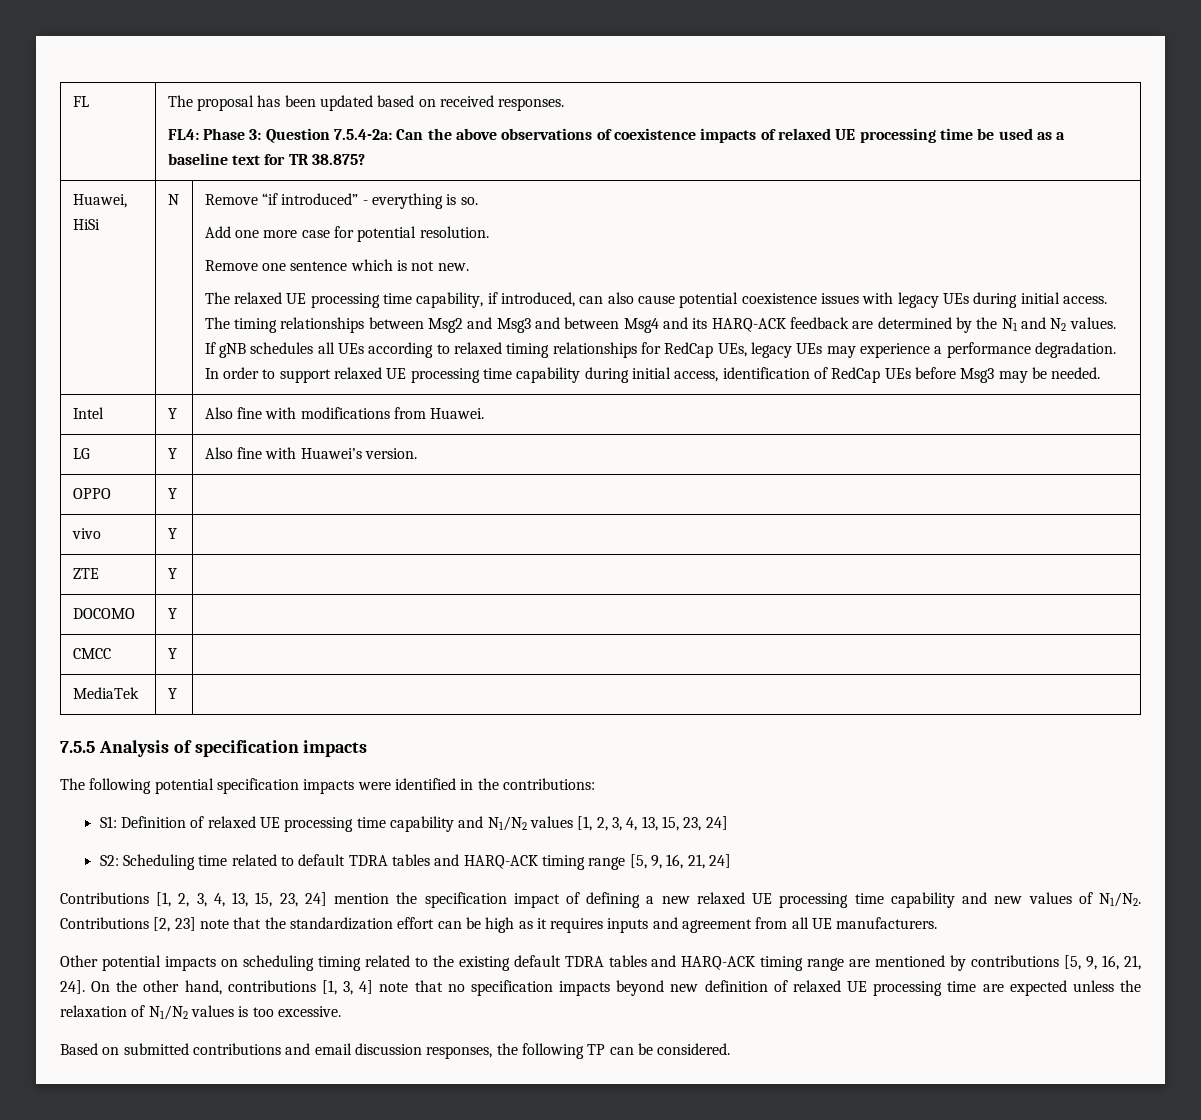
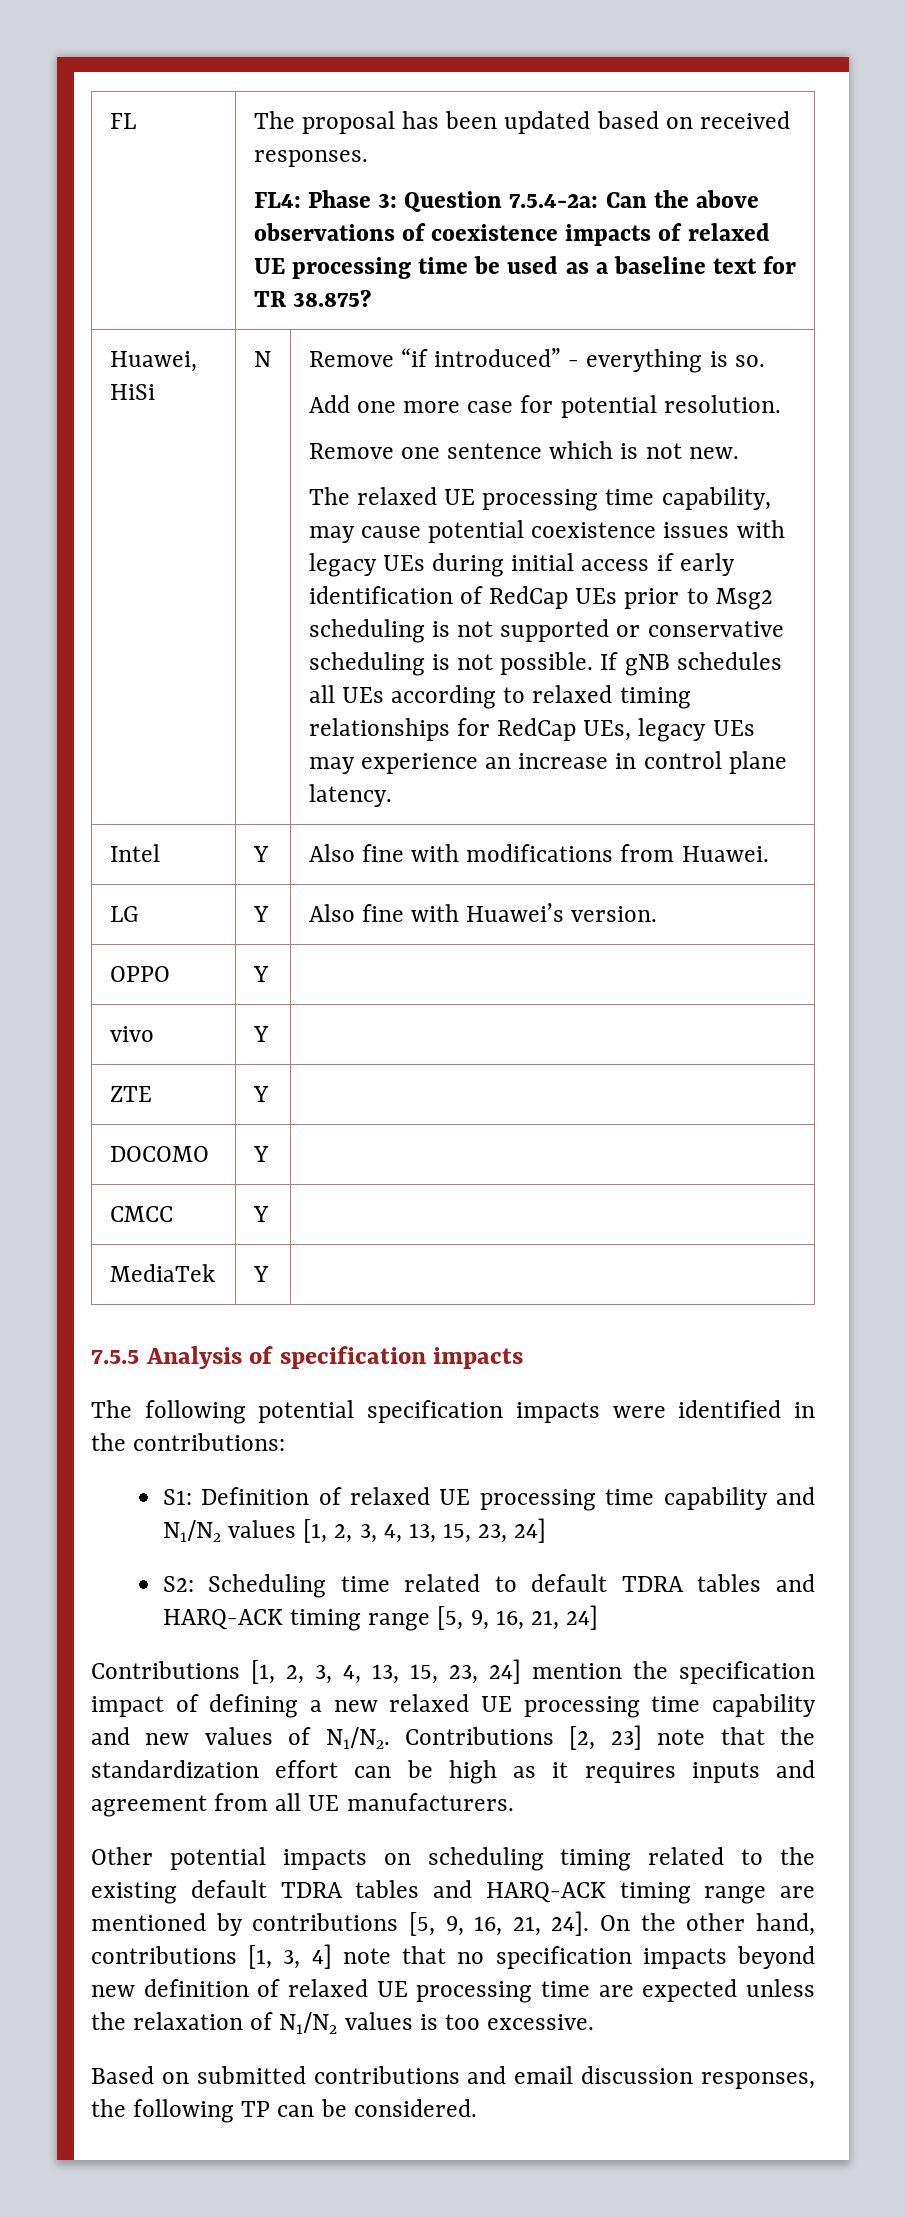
[487,292,634,307] if introduced, can also -> [308,526,355,543] may
[1062,296,1107,304] [204,317,1116,333] access. The timing relationships between Msg2 and Msg3 and between Msg4 and its HARQ-ACK feedback are determined by the N1 and N2 values. -> [581,553,735,576] [308,586,773,610] [308,619,784,643] [308,652,594,676] access if early identification of RedCap UEs prior to Msg2 scheduling is not supported or conservative scheduling is not possible.
[934,342,1116,358] [204,367,1101,383] a performance degradation. In order to support relaxed UE processing time capability during initial access, identification of RedCap UEs before Msg3 may be needed. -> [485,751,787,774] [308,784,392,807] an increase in control plane latency.

